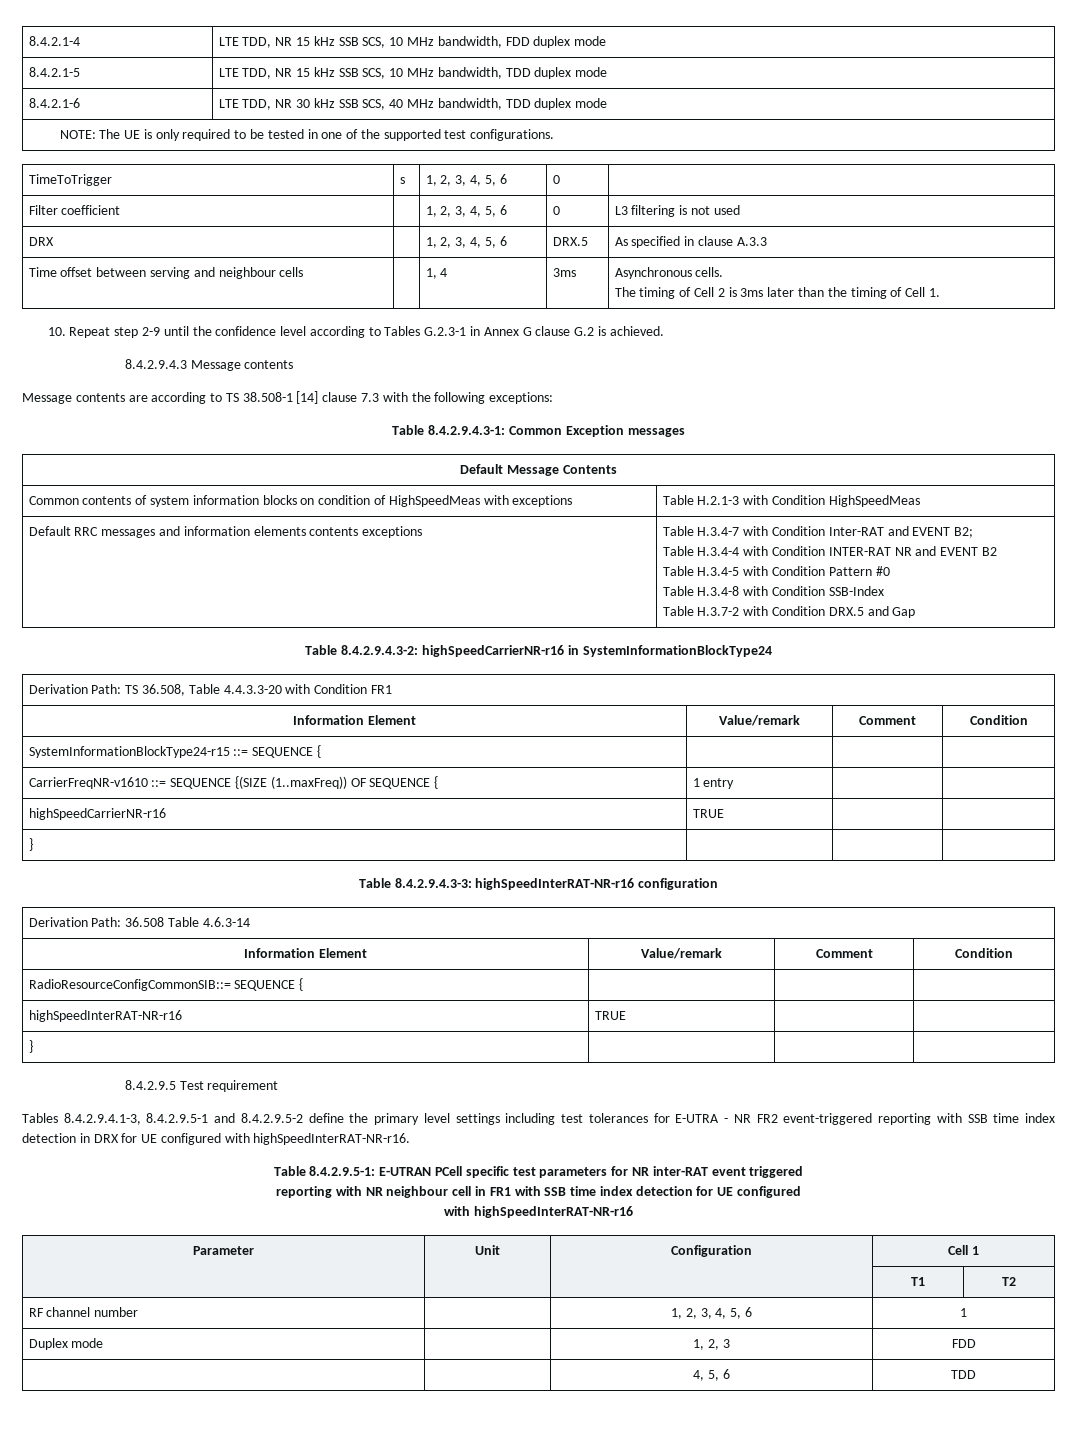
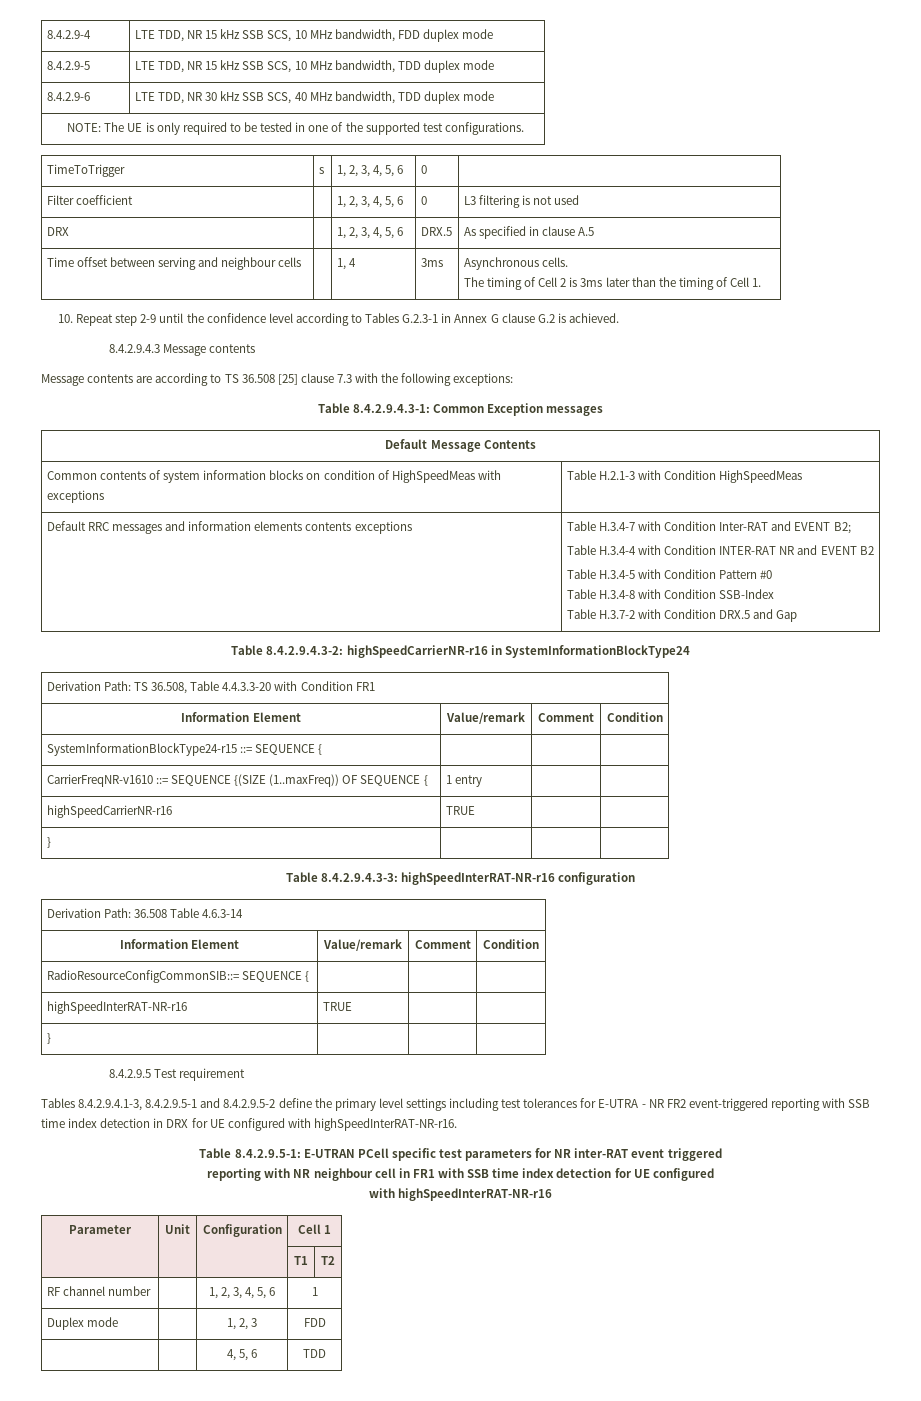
[28,36,80,46] 8.4.2.1-4 -> [46,30,91,39] 8.4.2.9-4
[28,67,80,77] 8.4.2.1-5 -> [46,61,90,70] 8.4.2.9-5
[28,98,80,108] 8.4.2.1-6 -> [46,92,90,101] 8.4.2.9-6
[736,237,767,246] A.3.3 -> [578,227,595,236] A.5
[242,391,319,404] 38.508-1 [14] -> [241,374,298,385] 36.508 [25]

